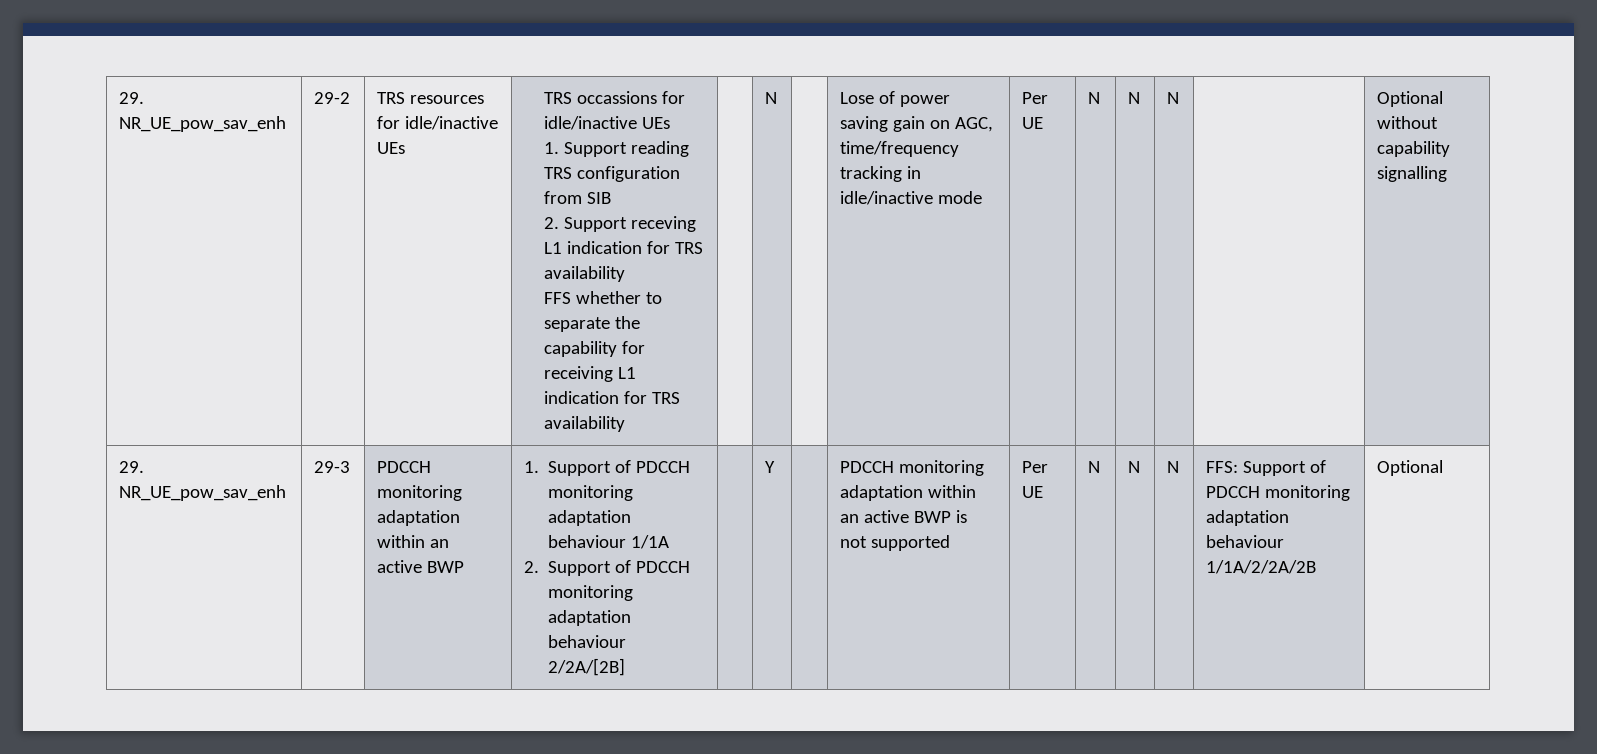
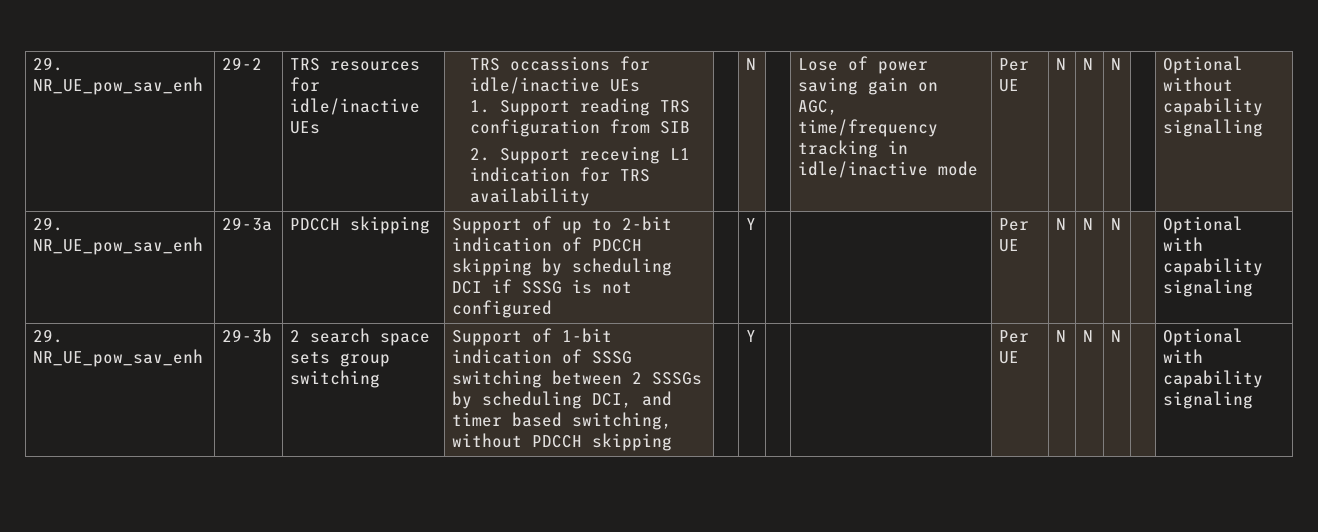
[544,291,663,304] [544,316,641,332] [544,341,646,357] [544,366,637,382] [544,391,681,404] [544,416,626,432] // FFS whether to separate the capability for receiving L1 indication for TRS availability -> (591, 197) none
[314,461,351,473] [377,461,432,473] [377,485,463,501] [377,510,461,526] [377,535,450,548] [377,560,465,573] [524,460,691,476] [548,485,634,501] [548,510,632,526] [548,535,670,549] [524,560,691,576] [548,585,634,601] [548,610,632,626] [548,635,627,648] [548,658,626,676] [765,461,776,473] [840,460,985,476] [840,485,977,501] [840,510,968,523] [840,535,951,551] [1022,461,1049,473] [1022,486,1044,498] [1088,461,1101,473] [1128,461,1141,473] [1167,461,1180,473] [1206,460,1327,476] [1206,485,1351,501] [1206,510,1290,526] [1206,535,1285,548] [1206,560,1317,574] [1377,460,1444,476] 29-3 | PDCCH monitoring adaptation within an active BWP | 1. Support of PDCCH monitoring adaptation behaviour 1/1A // 2. Support of PDCCH monitoring adaptation behaviour 2/2A/[2B] | | Y | | PDCCH monitoring adaptation within an active BWP is not supported | Per UE | N | N | N | FFS: Support of PDCCH monitoring adaptation behaviour 1/1A/2/2A/2B | Optional -> [222,217,273,231] [290,216,431,234] [452,216,673,234] [452,237,643,252] [452,258,673,276] [452,279,633,294] [452,300,553,318] [746,218,757,230] [999,218,1030,231] [999,239,1020,252] [1056,218,1067,230] [1083,218,1094,230] [1111,218,1122,230] [1163,216,1244,234] [1163,237,1204,251] [1163,258,1264,276] [1163,279,1254,297] [33,329,64,343] [33,349,204,367] [222,328,273,343] [290,328,431,346] [290,351,391,367] [290,370,381,388] [452,328,613,346] [452,349,633,364] [452,370,703,388] [452,391,673,409] [452,412,673,430] [452,433,673,451] [746,330,757,342] [999,330,1030,343] [999,351,1020,364] [1056,330,1067,342] [1083,330,1094,342] [1111,330,1122,342] [1163,328,1244,346] [1163,349,1204,363] [1163,370,1264,388] [1163,391,1254,409] 29-3a | PDCCH skipping | Support of up to 2-bit indication of PDCCH skipping by scheduling DCI if SSSG is not configured | | Y | | | Per UE | N | N | N | | Optional with capability signaling // 29. NR_UE_pow_sav_enh | 29-3b | 2 search space sets group switching | Support of 1-bit indication of SSSG switching between 2 SSSGs by scheduling DCI, and timer based switching, without PDCCH skipping | | Y | | | Per UE | N | N | N | | Optional with capability signaling

